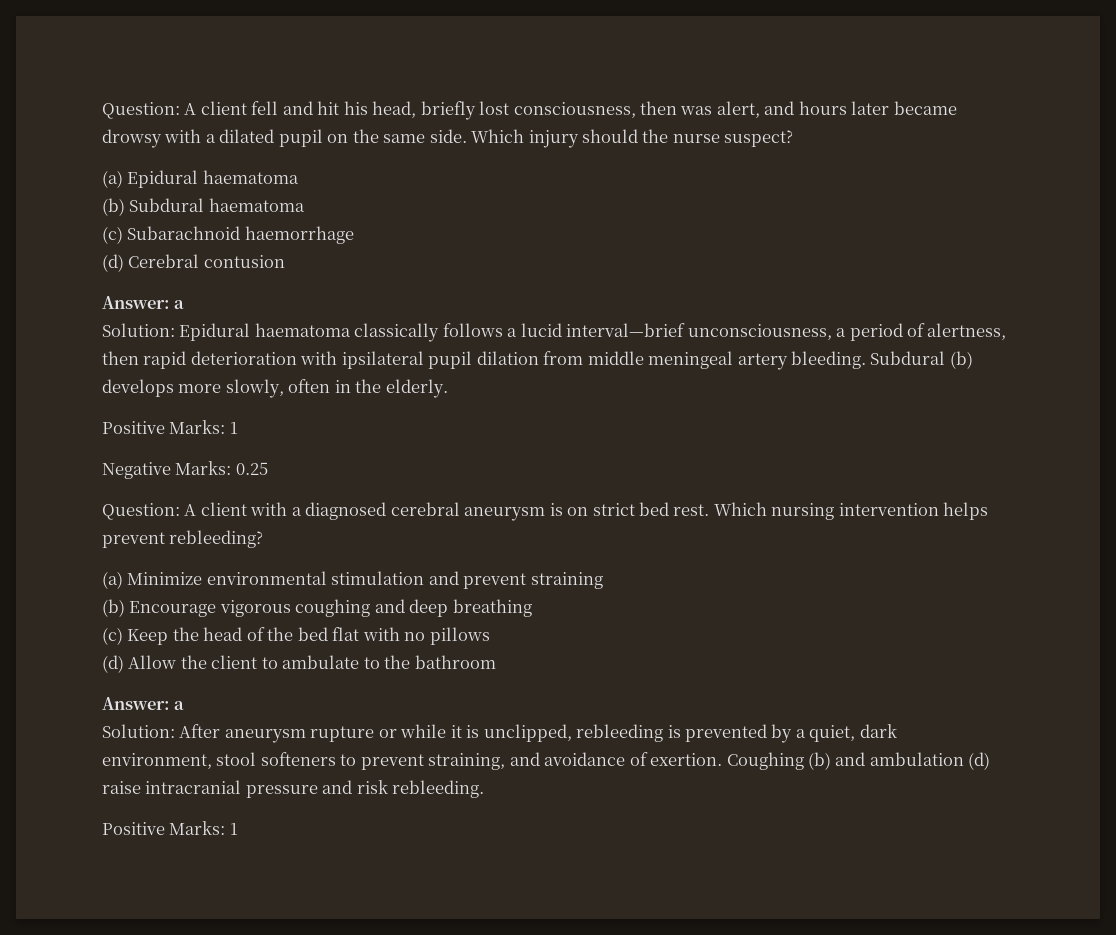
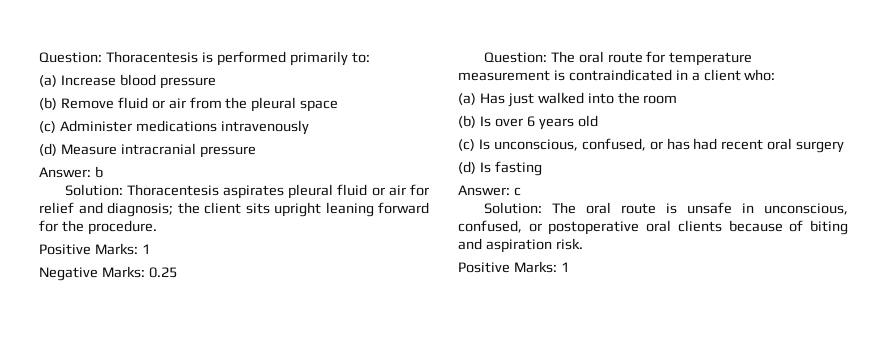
[102,101,957,120] [102,129,794,148] [102,170,299,188] [102,198,305,216] [102,226,354,244] [102,254,285,272] [102,296,185,309] [102,323,1007,342] [102,351,973,370] [102,379,448,398] Question: A client fell and hit his head, briefly lost consciousness, then was alert, and hours later became drowsy with a dilated pupil on the same side. Which injury should the nurse suspect? // (a) Epidural haematoma // (b) Subdural haematoma // (c) Subarachnoid haemorrhage // (d) Cerebral contusion // Answer: a // Solution: Epidural haematoma classically follows a lucid interval—brief unconsciousness, a period of alertness, then rapid deterioration with ipsilateral pupil dilation from middle meningeal artery bleeding. Subdural (b) develops more slowly, often in the elderly. -> [39,51,370,66] [39,74,216,89] [39,97,339,112] [39,120,309,135] [39,143,256,158] [39,166,103,178] [64,184,430,199] [39,202,429,217] [39,220,157,235] Question: Thoracentesis is performed primarily to: // (a) Increase blood pressure // (b) Remove fluid or air from the pleural space // (c) Administer medications intravenously // (d) Measure intracranial pressure // Answer: b // Solution: Thoracentesis aspirates pleural fluid or air for relief and diagnosis; the client sits upright leaning forward for the procedure.
[184,502,989,521] [102,530,264,548] [102,571,603,589] [102,599,532,617] [102,627,490,645] [102,655,496,673] [102,697,185,710] [102,724,897,743] [102,752,991,770] [102,780,485,798] A client with a diagnosed cerebral aneurysm is on strict bed rest. Which nursing intervention helps prevent rebleeding? // (a) Minimize environmental stimulation and prevent straining // (b) Encourage vigorous coughing and deep breathing // (c) Keep the head of the bed flat with no pillows // (d) Allow the client to ambulate to the bathroom // Answer: a // Solution: After aneurysm rupture or while it is unclipped, rebleeding is prevented by a quiet, dark environment, stool softeners to prevent straining, and avoidance of exertion. Coughing (b) and ambulation (d) raise intracranial pressure and risk rebleeding. -> [550,51,753,66] [458,69,776,81] [458,92,678,107] [458,115,598,130] [458,138,845,153] [458,161,542,176] [458,185,521,196] [483,202,848,215] [458,220,848,235] [458,238,583,253] The oral route for temperature measurement is contraindicated in a client who: // (a) Has just walked into the room // (b) Is over 6 years old // (c) Is unconscious, confused, or has had recent oral surgery // (d) Is fasting // Answer: c // Solution: The oral route is unsafe in unconscious, confused, or postoperative oral clients because of biting and aspiration risk.

